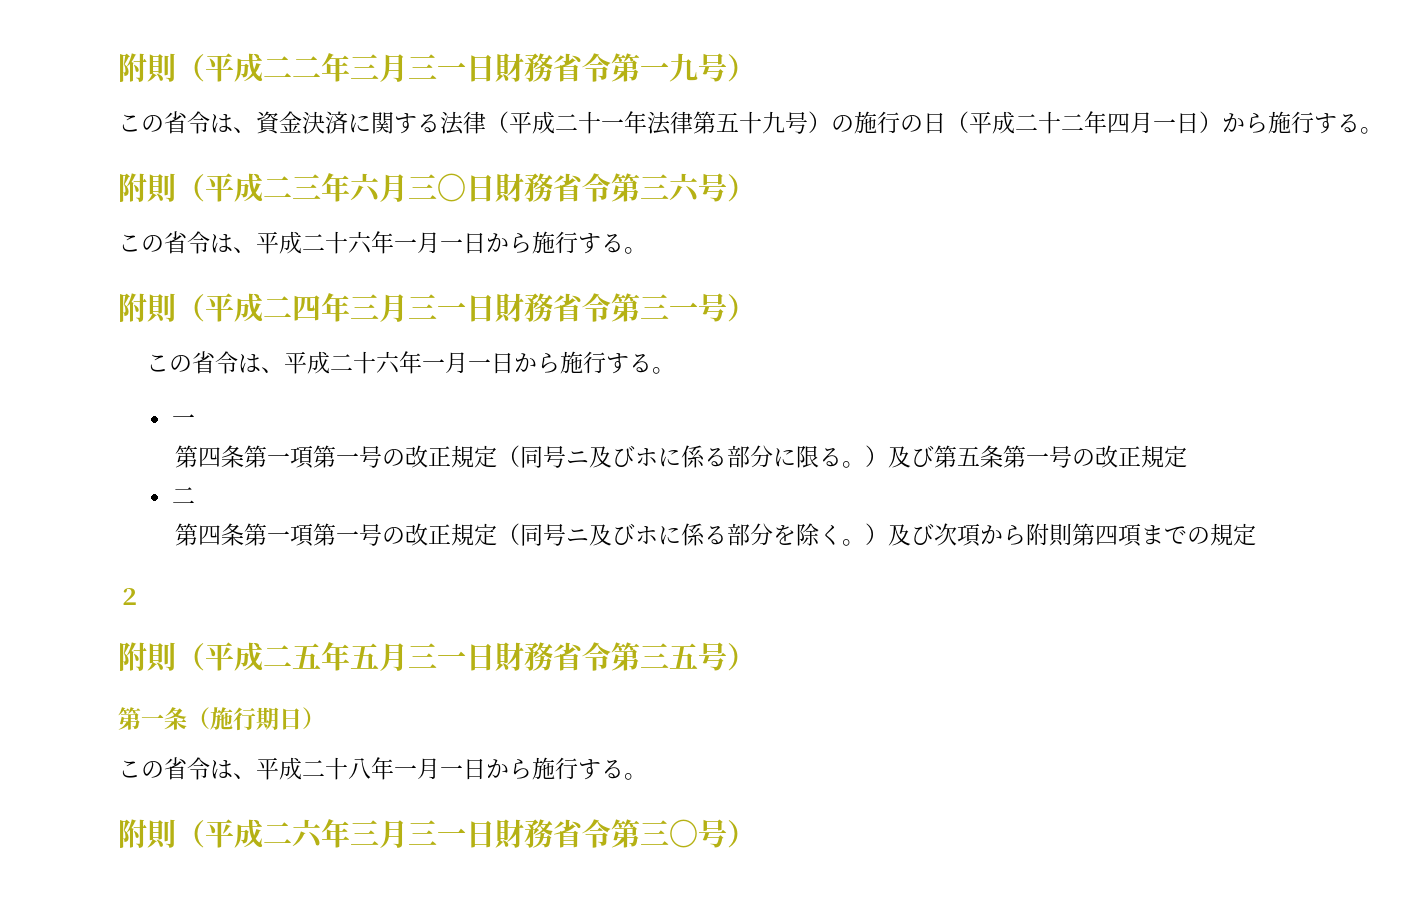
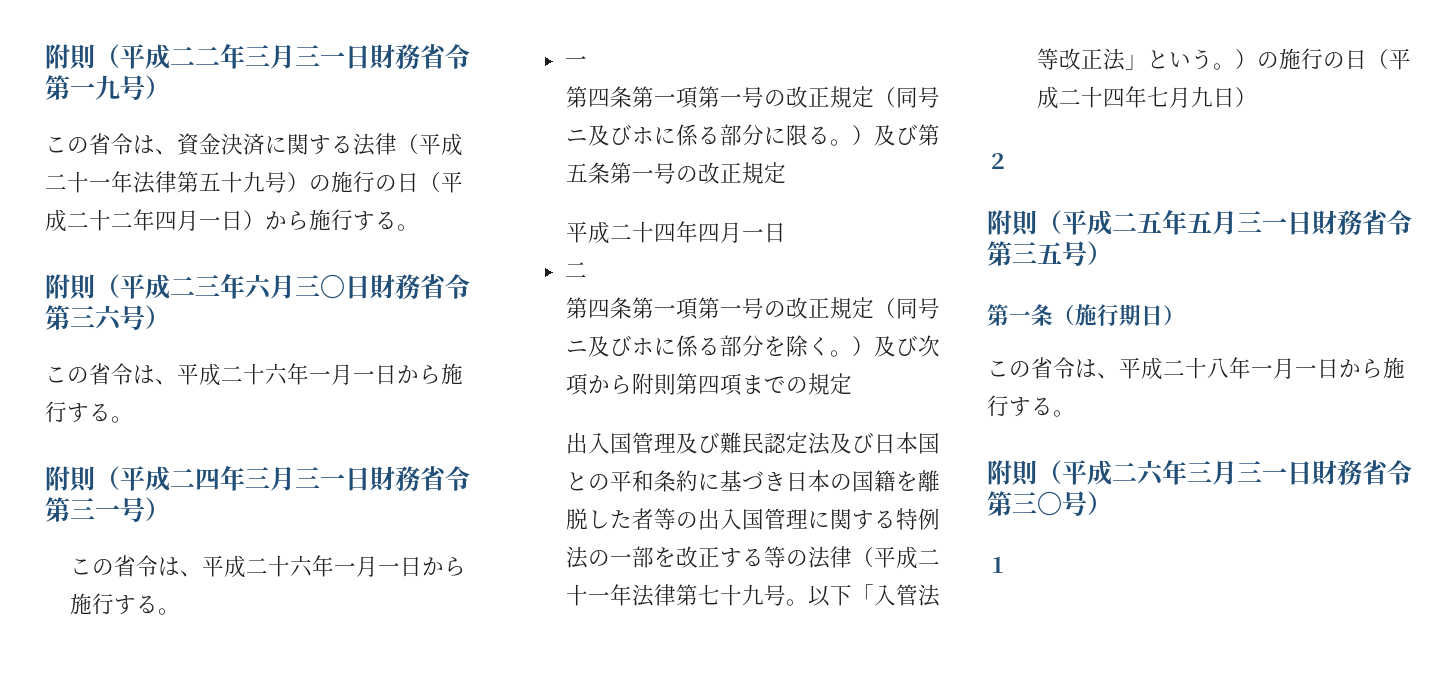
(1187, 456) none -> [565,221,786,244] // 平成二十四年四月一日
(1256, 534) none -> [565,432,940,455] [565,470,940,492] [565,508,940,530] [565,546,940,569] [565,584,940,607] [1036,48,1411,71] [1036,86,1257,109] // 出入国管理及び難民認定法及び日本国との平和条約に基づき日本の国籍を離脱した者等の出入国管理に関する特例法の一部を改正する等の法律（平成二十一年法律第七十九号。以下「入管法等改正法」という。）の施行の日（平成二十四年七月九日）
(756, 834) none -> [987,557,1009,573] // １

